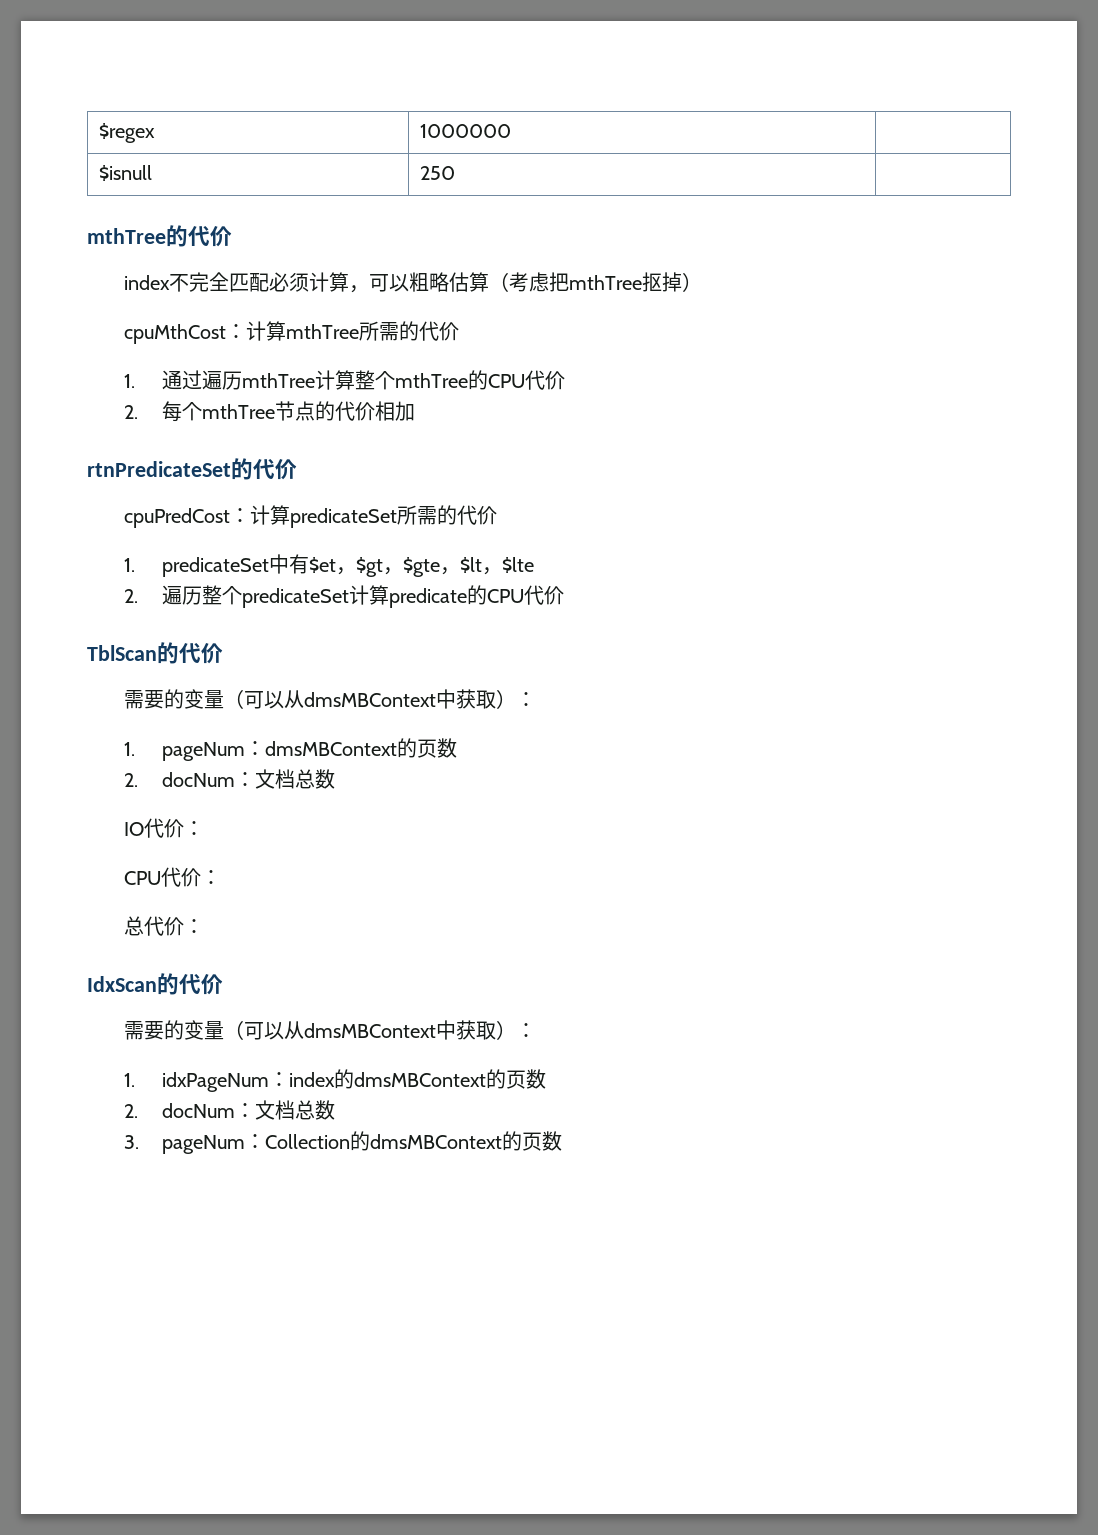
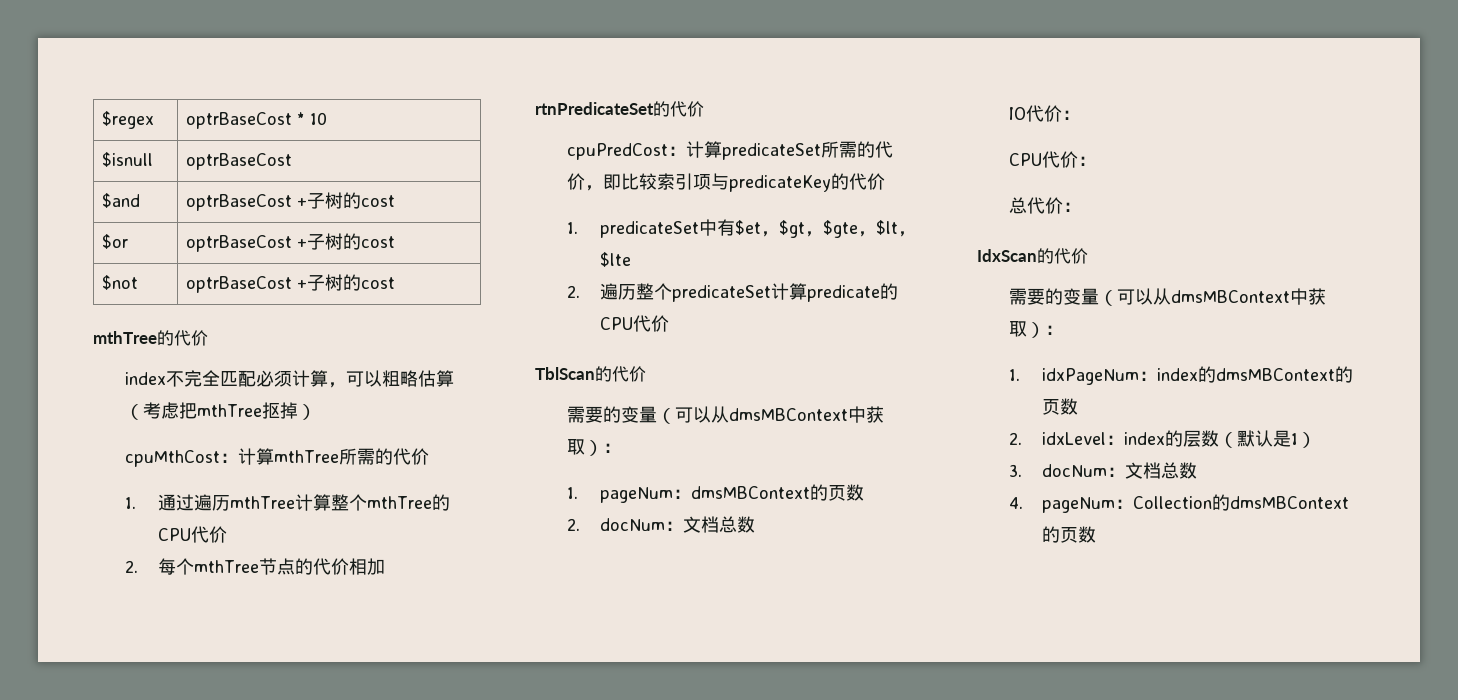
[419,124,511,138] [98,165,152,181] [419,166,455,180] 1000000 | // $isnull | 250 | -> [185,112,327,129] [101,152,153,167] [185,153,292,170] [101,193,140,208] [185,192,395,211] [101,234,128,249] [185,233,395,252] [101,275,138,290] [185,274,395,293] optrBaseCost * 10 // $isnull | optrBaseCost // $and | optrBaseCost +子树的cost // $or | optrBaseCost +子树的cost // $not | optrBaseCost +子树的cost
(498, 515) none -> [585,173,886,192] ，即比较索引项与predicateKey的代价
[161,1100,335,1120] [124,1135,140,1149] docNum：文档总数 // 3. -> [1041,430,1316,448] [1009,462,1197,479] [1009,497,1024,509] idxLevel：index的层数（默认是1） // 3. docNum：文档总数 // 4.

